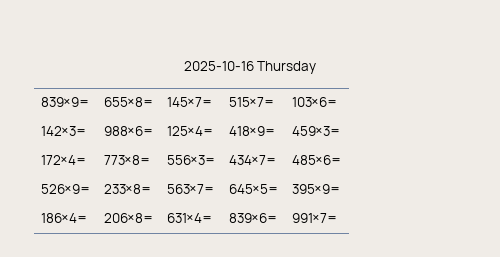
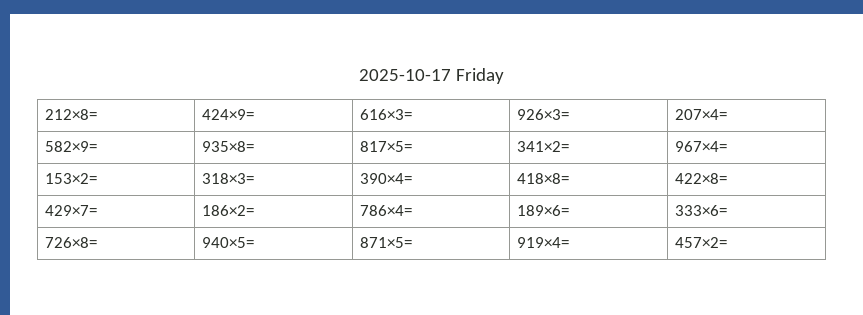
[183,61,317,74] [40,97,89,107] [103,97,153,107] [166,97,212,107] [228,97,274,107] [291,97,337,107] [40,126,86,136] [103,126,153,136] [166,126,213,136] [228,126,275,136] [291,126,340,136] [40,155,86,165] [103,155,150,165] [166,155,215,165] [228,155,276,165] [291,155,341,165] [40,184,90,194] [103,184,151,194] [166,184,214,194] [228,184,278,194] [291,184,340,194] [40,213,87,223] [103,213,153,223] [166,213,212,223] [228,213,277,223] [291,213,337,223] 2025-10-16 Thursday // 839×9= | 655×8= | 145×7= | 515×7= | 103×6= // 142×3= | 988×6= | 125×4= | 418×9= | 459×3= // 172×4= | 773×8= | 556×3= | 434×7= | 485×6= // 526×9= | 233×8= | 563×7= | 645×5= | 395×9= // 186×4= | 206×8= | 631×4= | 839×6= | 991×7= -> [359,68,504,84] [44,109,97,120] [201,109,254,120] [359,109,412,120] [516,109,569,120] [674,109,727,120] [44,141,97,152] [201,141,254,152] [359,141,412,152] [516,141,569,152] [674,141,727,152] [44,173,97,184] [201,173,254,184] [359,173,412,184] [516,173,569,184] [674,173,727,184] [44,205,97,216] [201,205,254,216] [359,205,412,216] [516,205,569,216] [674,205,727,216] [44,237,97,248] [201,237,254,248] [359,237,412,248] [516,237,569,248] [674,237,727,248] 2025-10-17 Friday // 212×8= | 424×9= | 616×3= | 926×3= | 207×4= // 582×9= | 935×8= | 817×5= | 341×2= | 967×4= // 153×2= | 318×3= | 390×4= | 418×8= | 422×8= // 429×7= | 186×2= | 786×4= | 189×6= | 333×6= // 726×8= | 940×5= | 871×5= | 919×4= | 457×2=

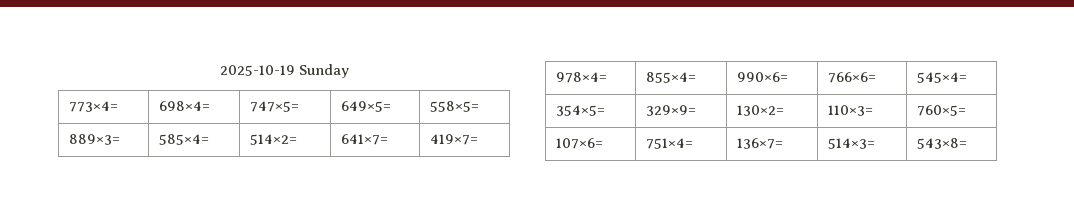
[359,68,504,84] [44,109,97,120] [201,109,254,120] [359,109,412,120] [516,109,569,120] [674,109,727,120] [44,141,97,152] [201,141,254,152] [359,141,412,152] [516,141,569,152] [674,141,727,152] [44,173,97,184] [201,173,254,184] [359,173,412,184] [516,173,569,184] [674,173,727,184] [44,205,97,216] [201,205,254,216] [359,205,412,216] [516,205,569,216] [674,205,727,216] [44,237,97,248] [201,237,254,248] [359,237,412,248] [516,237,569,248] [674,237,727,248] 2025-10-17 Friday // 212×8= | 424×9= | 616×3= | 926×3= | 207×4= // 582×9= | 935×8= | 817×5= | 341×2= | 967×4= // 153×2= | 318×3= | 390×4= | 418×8= | 422×8= // 429×7= | 186×2= | 786×4= | 189×6= | 333×6= // 726×8= | 940×5= | 871×5= | 919×4= | 457×2= -> [219,64,349,78] [69,101,119,112] [159,101,211,111] [250,101,300,112] [341,101,392,112] [430,101,480,112] [69,134,121,145] [159,134,210,145] [250,134,298,145] [341,134,389,145] [430,134,479,145] [556,72,608,83] [646,72,697,83] [737,72,789,82] [828,72,877,83] [917,72,968,83] [556,105,606,116] [646,105,697,116] [737,105,785,116] [828,105,874,116] [917,105,967,116] [556,138,604,149] [646,138,694,149] [737,138,784,149] [828,138,876,149] [917,138,968,149] 2025-10-19 Sunday // 773×4= | 698×4= | 747×5= | 649×5= | 558×5= // 889×3= | 585×4= | 514×2= | 641×7= | 419×7= // 978×4= | 855×4= | 990×6= | 766×6= | 545×4= // 354×5= | 329×9= | 130×2= | 110×3= | 760×5= // 107×6= | 751×4= | 136×7= | 514×3= | 543×8=

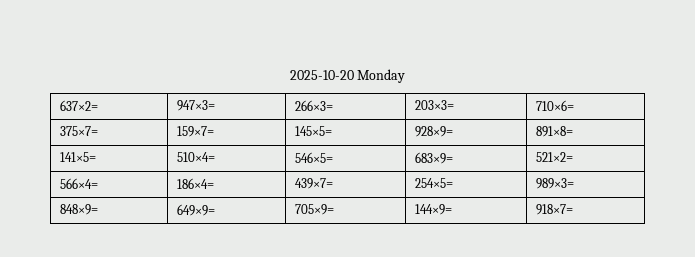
[219,64,349,78] [69,101,119,112] [159,101,211,111] [250,101,300,112] [341,101,392,112] [430,101,480,112] [69,134,121,145] [159,134,210,145] [250,134,298,145] [341,134,389,145] [430,134,479,145] [556,72,608,83] [646,72,697,83] [737,72,789,82] [828,72,877,83] [917,72,968,83] [556,105,606,116] [646,105,697,116] [737,105,785,116] [828,105,874,116] [917,105,967,116] [556,138,604,149] [646,138,694,149] [737,138,784,149] [828,138,876,149] [917,138,968,149] 2025-10-19 Sunday // 773×4= | 698×4= | 747×5= | 649×5= | 558×5= // 889×3= | 585×4= | 514×2= | 641×7= | 419×7= // 978×4= | 855×4= | 990×6= | 766×6= | 545×4= // 354×5= | 329×9= | 130×2= | 110×3= | 760×5= // 107×6= | 751×4= | 136×7= | 514×3= | 543×8= -> [289,69,406,83] [59,100,98,111] [176,100,215,111] [294,100,333,111] [414,100,454,110] [535,100,574,111] [59,126,98,136] [176,126,214,137] [294,126,332,136] [414,126,453,137] [535,126,573,137] [59,152,96,162] [176,152,215,162] [294,152,333,163] [414,152,453,164] [535,152,573,162] [59,178,98,189] [176,178,214,189] [294,178,333,189] [414,178,453,188] [535,178,574,189] [59,204,98,215] [176,204,215,216] [294,204,334,215] [414,204,452,215] [535,204,573,215] 2025-10-20 Monday // 637×2= | 947×3= | 266×3= | 203×3= | 710×6= // 375×7= | 159×7= | 145×5= | 928×9= | 891×8= // 141×5= | 510×4= | 546×5= | 683×9= | 521×2= // 566×4= | 186×4= | 439×7= | 254×5= | 989×3= // 848×9= | 649×9= | 705×9= | 144×9= | 918×7=

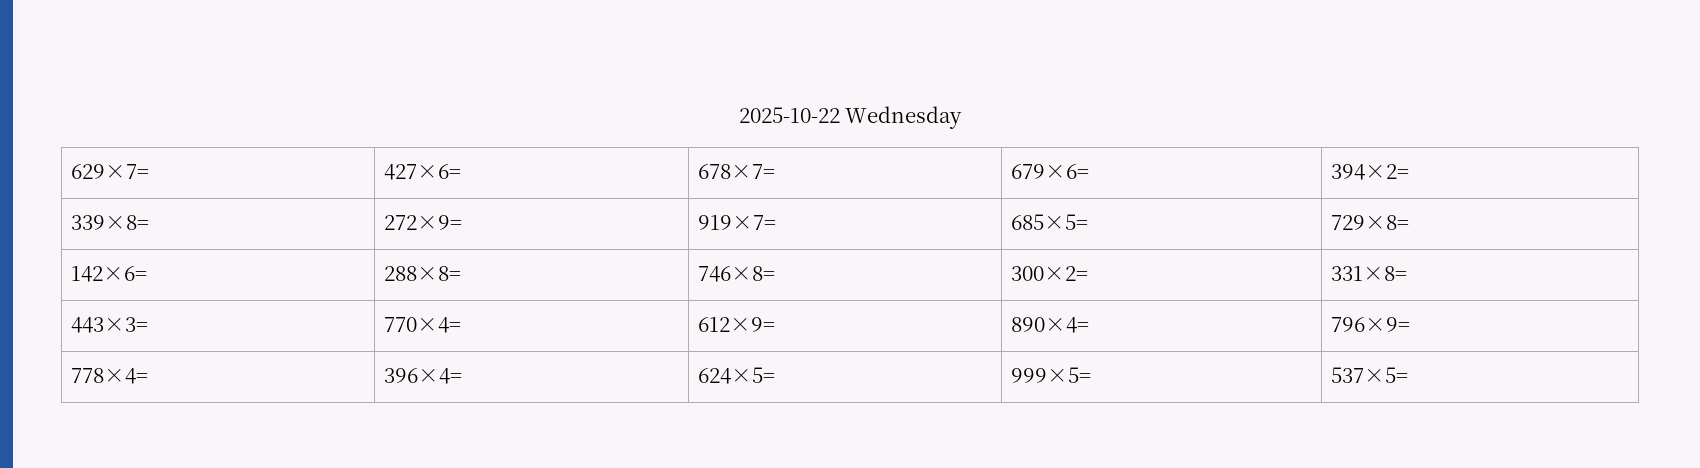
[289,69,406,83] [59,100,98,111] [176,100,215,111] [294,100,333,111] [414,100,454,110] [535,100,574,111] [59,126,98,136] [176,126,214,137] [294,126,332,136] [414,126,453,137] [535,126,573,137] [59,152,96,162] [176,152,215,162] [294,152,333,163] [414,152,453,164] [535,152,573,162] [59,178,98,189] [176,178,214,189] [294,178,333,189] [414,178,453,188] [535,178,574,189] [59,204,98,215] [176,204,215,216] [294,204,334,215] [414,204,452,215] [535,204,573,215] 2025-10-20 Monday // 637×2= | 947×3= | 266×3= | 203×3= | 710×6= // 375×7= | 159×7= | 145×5= | 928×9= | 891×8= // 141×5= | 510×4= | 546×5= | 683×9= | 521×2= // 566×4= | 186×4= | 439×7= | 254×5= | 989×3= // 848×9= | 649×9= | 705×9= | 144×9= | 918×7= -> [738,106,963,129] [71,164,150,179] [384,164,462,180] [698,164,776,179] [1011,164,1090,179] [1331,164,1410,180] [71,215,150,230] [384,215,463,230] [698,215,777,230] [1011,214,1089,230] [1331,215,1410,230] [71,266,148,282] [384,266,462,281] [698,266,776,282] [1011,266,1089,281] [1331,266,1408,281] [71,317,149,333] [384,317,462,333] [698,317,776,332] [1011,317,1090,333] [1331,317,1411,332] [71,368,149,384] [384,368,463,384] [698,367,776,384] [1011,367,1092,383] [1331,367,1409,383] 2025-10-22 Wednesday // 629×7= | 427×6= | 678×7= | 679×6= | 394×2= // 339×8= | 272×9= | 919×7= | 685×5= | 729×8= // 142×6= | 288×8= | 746×8= | 300×2= | 331×8= // 443×3= | 770×4= | 612×9= | 890×4= | 796×9= // 778×4= | 396×4= | 624×5= | 999×5= | 537×5=

